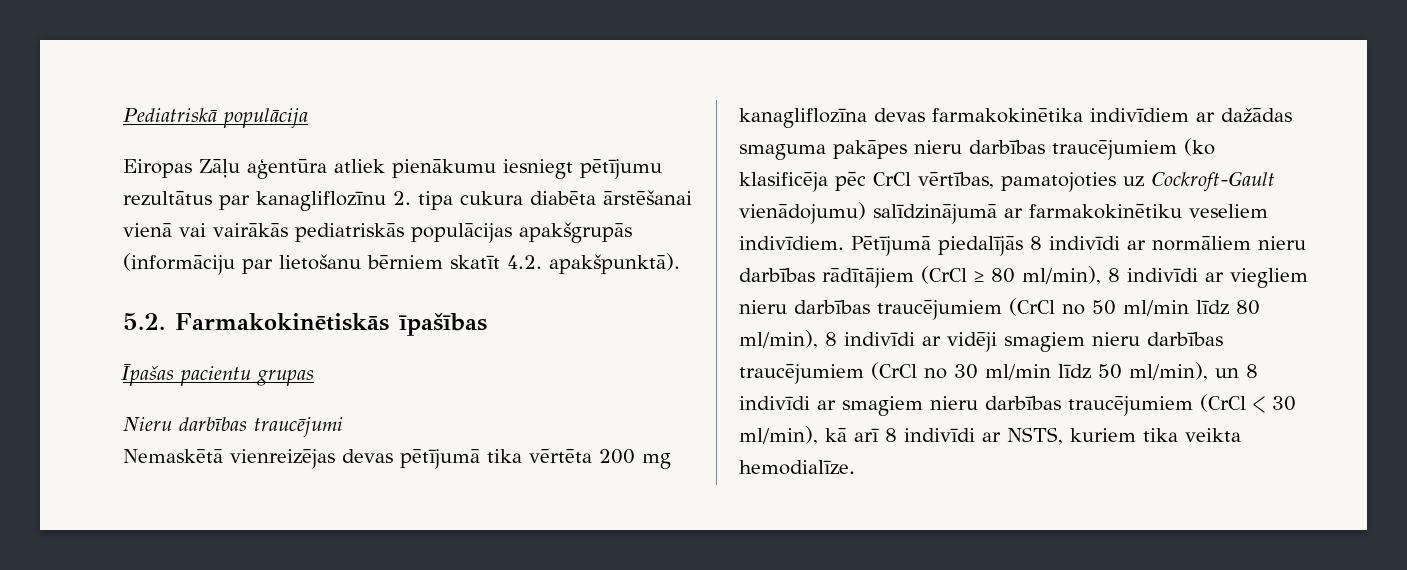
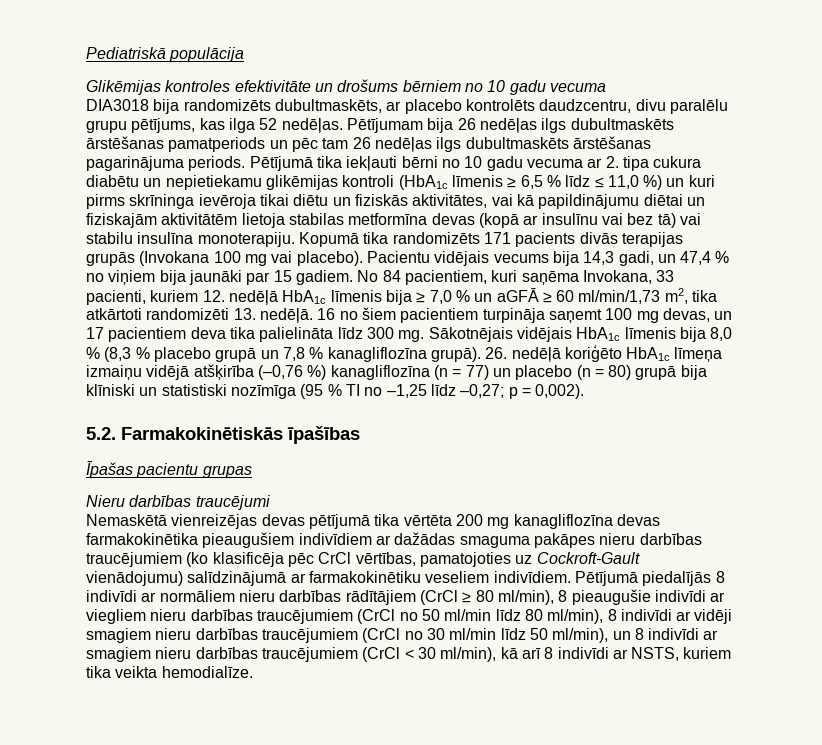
[123,159,662,179] [123,190,692,211] [123,222,632,243] [123,253,680,275] Eiropas Zāļu aģentūra atliek pienākumu iesniegt pētījumu rezultātus par kanagliflozīnu 2. tipa cukura diabēta ārstēšanai vienā vai vairākās pediatriskās populācijas apakšgrupās (informāciju par lietošanu bērniem skatīt 4.2. apakšpunktā). -> [86,79,606,95] [86,99,728,114] [86,118,674,133] [86,136,651,152] [86,156,702,171] [86,175,715,190] [86,194,705,209] [86,213,701,228] [86,232,683,247] [86,251,730,266] [86,270,675,285] [86,288,718,305] [86,307,733,323] [86,327,733,342] [86,345,723,362] [86,364,707,380] [86,384,585,399] Glikēmijas kontroles efektivitāte un drošums bērniem no 10 gadu vecuma // DIA3018 bija randomizēts dubultmaskēts, ar placebo kontrolēts daudzcentru, divu paralēlu grupu pētījums, kas ilga 52 nedēļas. Pētījumam bija 26 nedēļas ilgs dubultmaskēts ārstēšanas pamatperiods un pēc tam 26 nedēļas ilgs dubultmaskēts ārstēšanas pagarinājuma periods. Pētījumā tika iekļauti bērni no 10 gadu vecuma ar 2. tipa cukura diabētu un nepietiekamu glikēmijas kontroli (HbA1c līmenis ≥ 6,5 % līdz ≤ 11,0 %) un kuri pirms skrīninga ievēroja tikai diētu un fiziskās aktivitātes, vai kā papildinājumu diētai un fiziskajām aktivitātēm lietoja stabilas metformīna devas (kopā ar insulīnu vai bez tā) vai stabilu insulīna monoterapiju. Kopumā tika randomizēts 171 pacients divās terapijas grupās (Invokana 100 mg vai placebo). Pacientu vidējais vecums bija 14,3 gadi, un 47,4 % no viņiem bija jaunāki par 15 gadiem. No 84 pacientiem, kuri saņēma Invokana, 33 pacienti, kuriem 12. nedēļā HbA1c līmenis bija ≥ 7,0 % un aGFĀ ≥ 60 ml/min/1,73 m2, tika atkārtoti randomizēti 13. nedēļā. 16 no šiem pacientiem turpināja saņemt 100 mg devas, un 17 pacientiem deva tika palielināta līdz 300 mg. Sākotnējais vidējais HbA1c līmenis bija 8,0 % (8,3 % placebo grupā un 7,8 % kanagliflozīna grupā). 26. nedēļā koriģēto HbA1c līmeņa izmaiņu vidējā atšķirība (–0,76 %) kanagliflozīna (n = 77) un placebo (n = 80) grupā bija klīniski un statistiski nozīmīga (95 % TI no –1,25 līdz –0,27; p = 0,002).
(1083, 115) none -> [202,532,295,548] pieaugušiem
(1120, 275) none -> [571,589,651,605] pieaugušie

